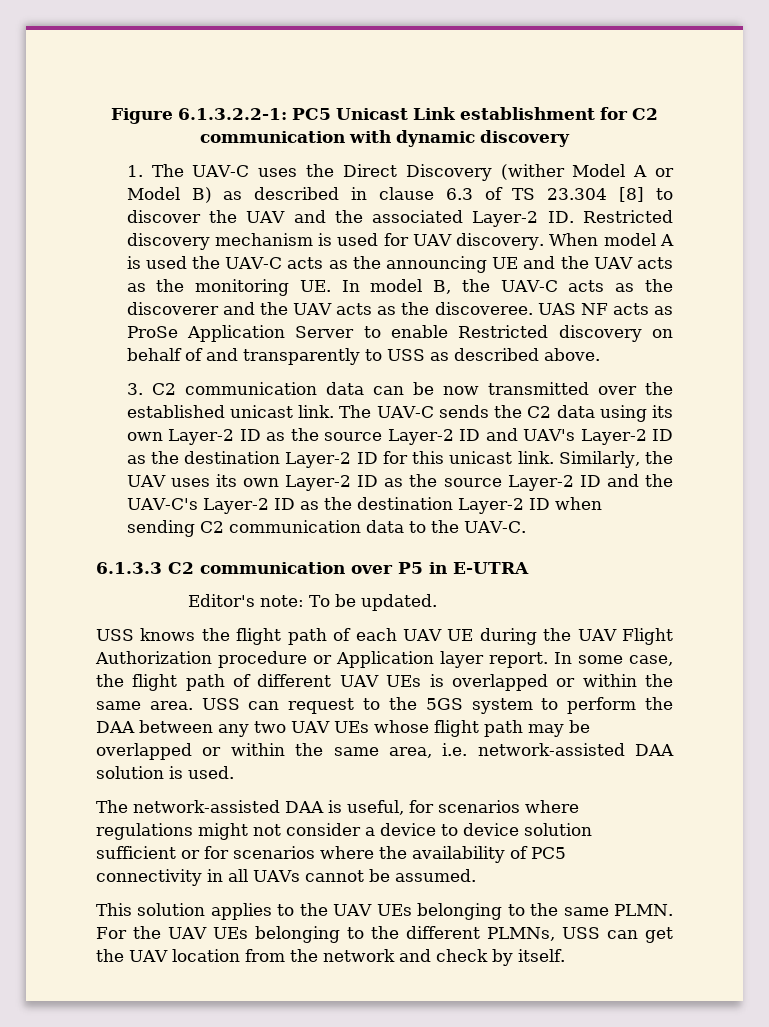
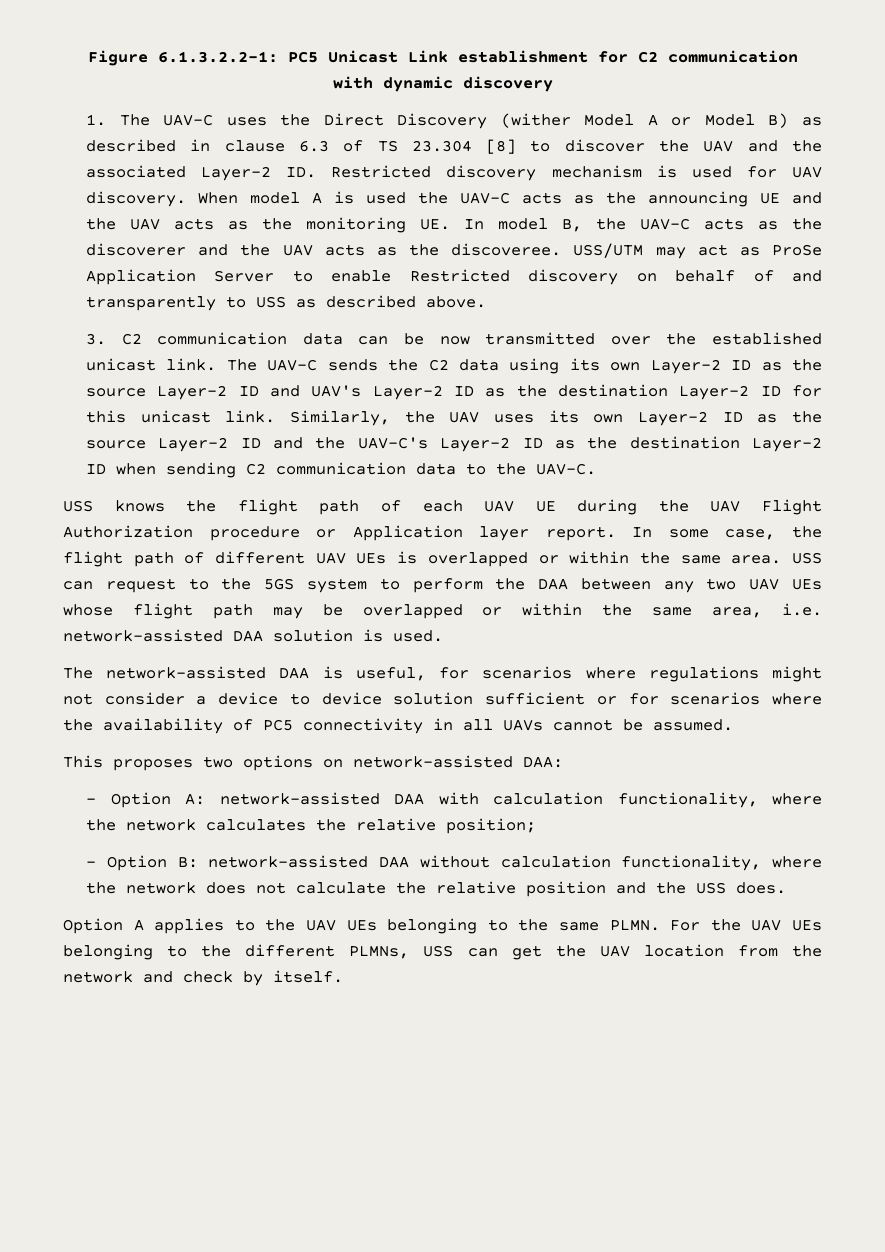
[537,303,649,315] UAS NF acts -> [573,243,728,259] USS/UTM may act
[96,562,529,574] [188,594,438,611] // 6.1.3.3 C2 communication over P5 in E-UTRA // Editor's note: To be updated. -> (597, 469) none
[137,903,206,916] solution -> [113,755,563,771] [86,792,823,808] [86,818,537,834] [86,855,823,871] [86,881,787,897] [63,918,144,934] proposes two options on network-assisted DAA: // - Option A: network-assisted DAA with calculation functionality, where the network calculates the relative position; // - Option B: network-assisted DAA without calculation functionality, where the network does not calculate the relative position and the USS does. // Option A

